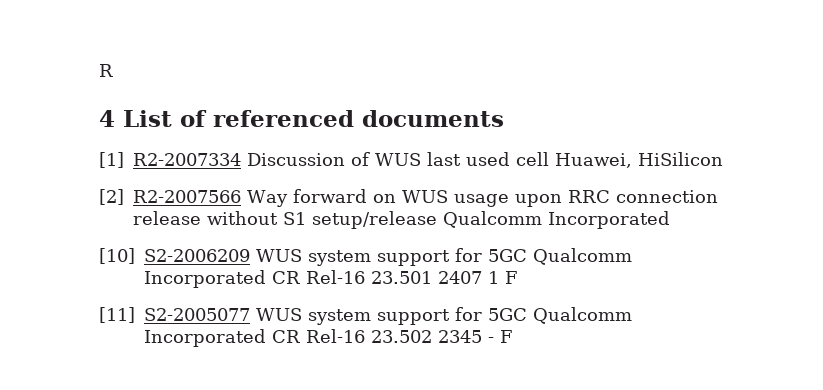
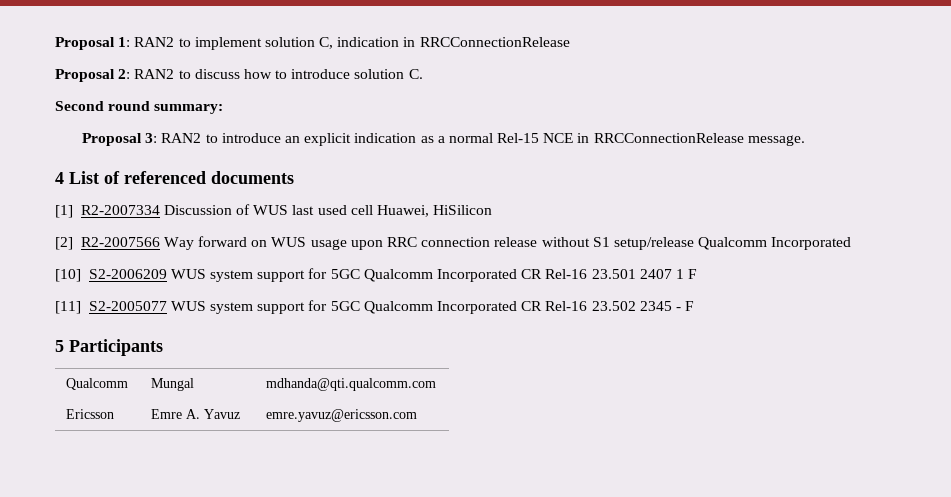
[99,64,113,77] R -> [55,37,570,50] [55,69,423,82] [55,101,224,114] [82,133,805,146] Proposal 1: RAN2 to implement solution C, indication in RRCConnectionRelease // Proposal 2: RAN2 to discuss how to introduce solution C. // Second round summary: // Proposal 3: RAN2 to introduce an explicit indication as a normal Rel-15 NCE in RRCConnectionRelease message.
(512, 336) none -> [55,339,163,356] [66,378,129,390] [151,378,195,391] [266,378,437,391] [66,409,115,419] [151,409,241,419] [266,409,418,422] // 5 Participants // Qualcomm | Mungal | mdhanda@qti.qualcomm.com // Ericsson | Emre A. Yavuz | emre.yavuz@ericsson.com

